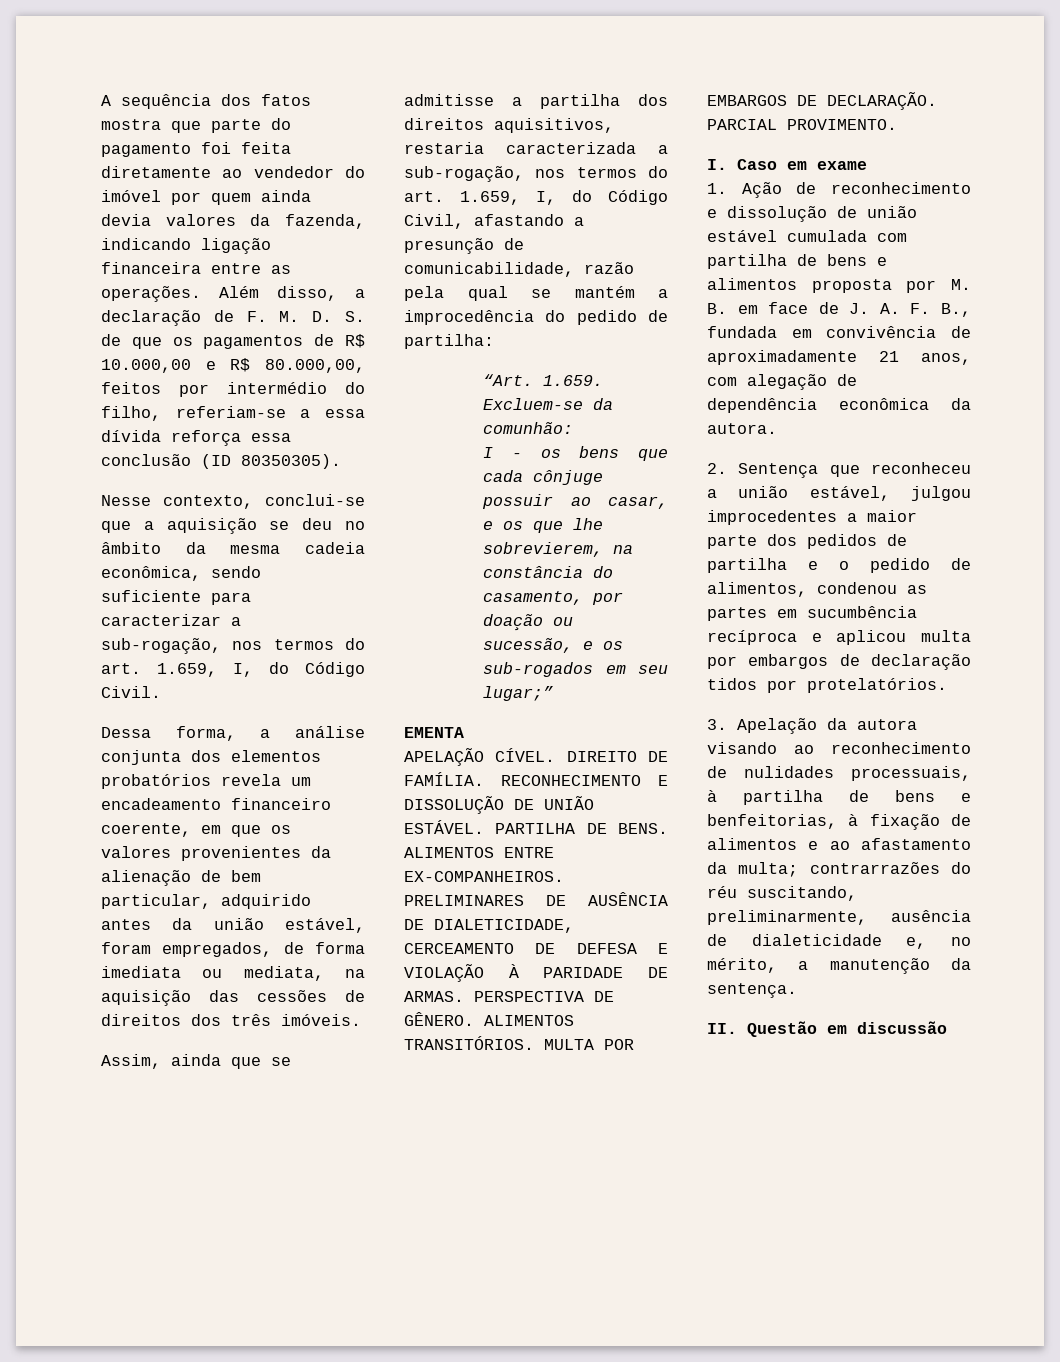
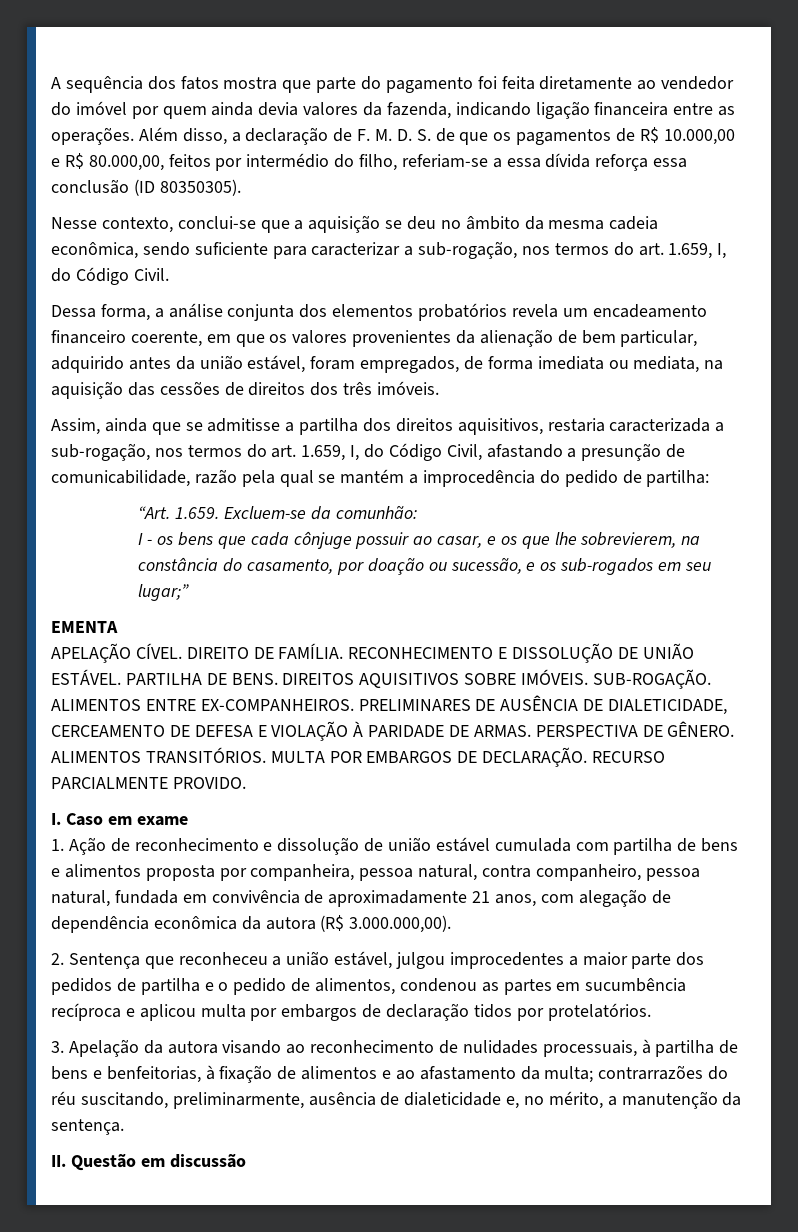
(668, 828) none -> [282,669,711,689] DIREITOS AQUISITIVOS SOBRE IMÓVEIS. SUB-ROGAÇÃO.
[707,119,897,130] PARCIAL PROVIMENTO. -> [592,751,666,763] [51,777,246,789] RECURSO PARCIALMENTE PROVIDO.
[951,279,971,290] [707,302,971,317] M. B. em face de J. A. F. B., -> [250,864,700,881] [51,890,110,907] companheira, pessoa natural, contra companheiro, pessoa natural,
[707,423,777,434] autora. -> [265,915,452,933] autora (R$ 3.000.000,00).

